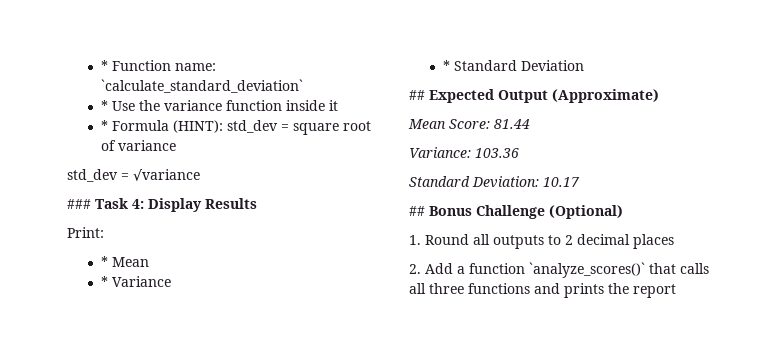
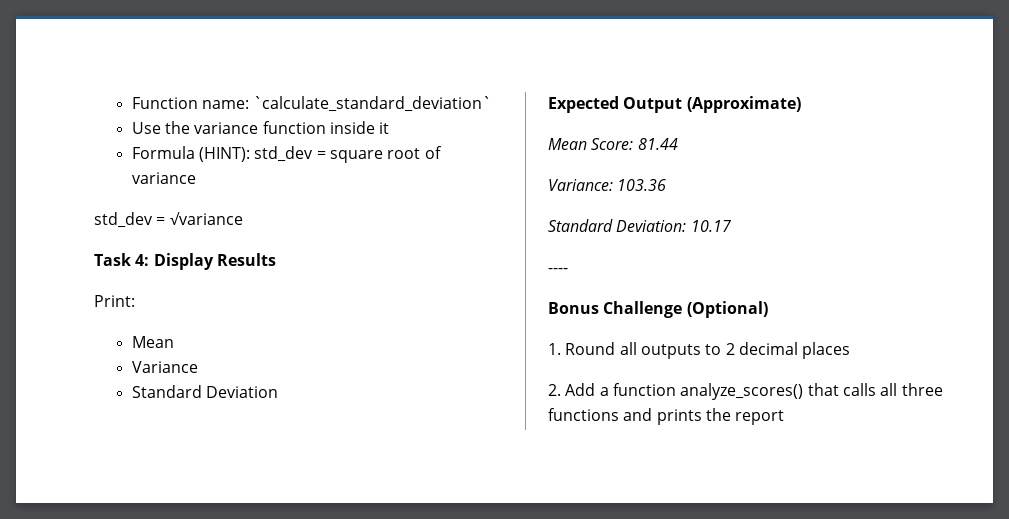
[100,60,108,71] * -> (131, 103) none
[100,100,108,111] * -> (492, 104) none
[100,120,108,131] * -> (390, 128) none
[67,199,91,209] ### -> (243, 218) none
[100,256,108,267] * -> (135, 301) none
[100,276,108,287] * -> (174, 342) none
[442,60,450,71] * -> (198, 367) none
[409,90,425,100] ## -> (278, 392) none
[409,206,425,216] ## -> [548,268,568,273] ---- //
[529,262,645,278] `analyze_scores()` -> [680,383,804,400] analyze_scores()

